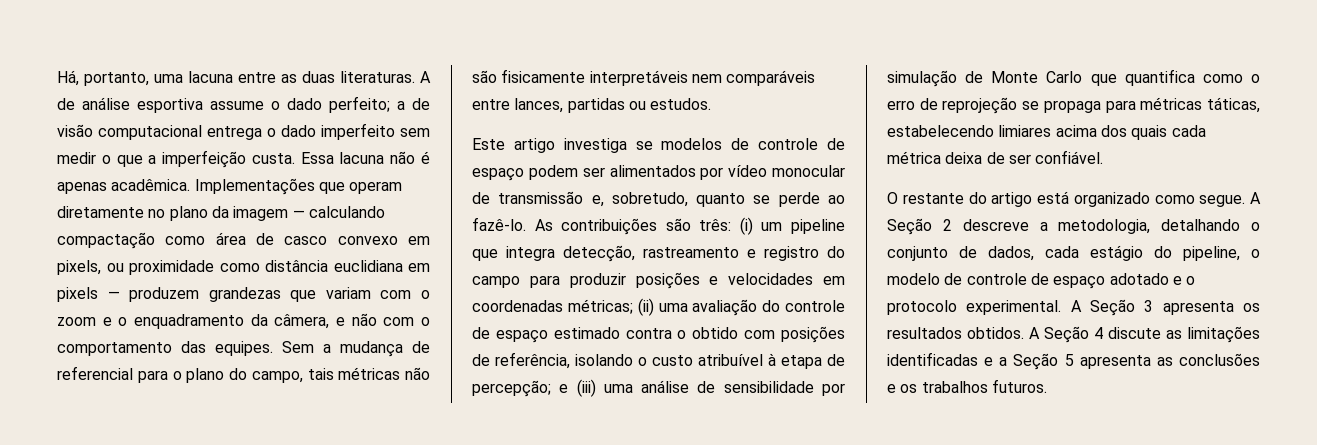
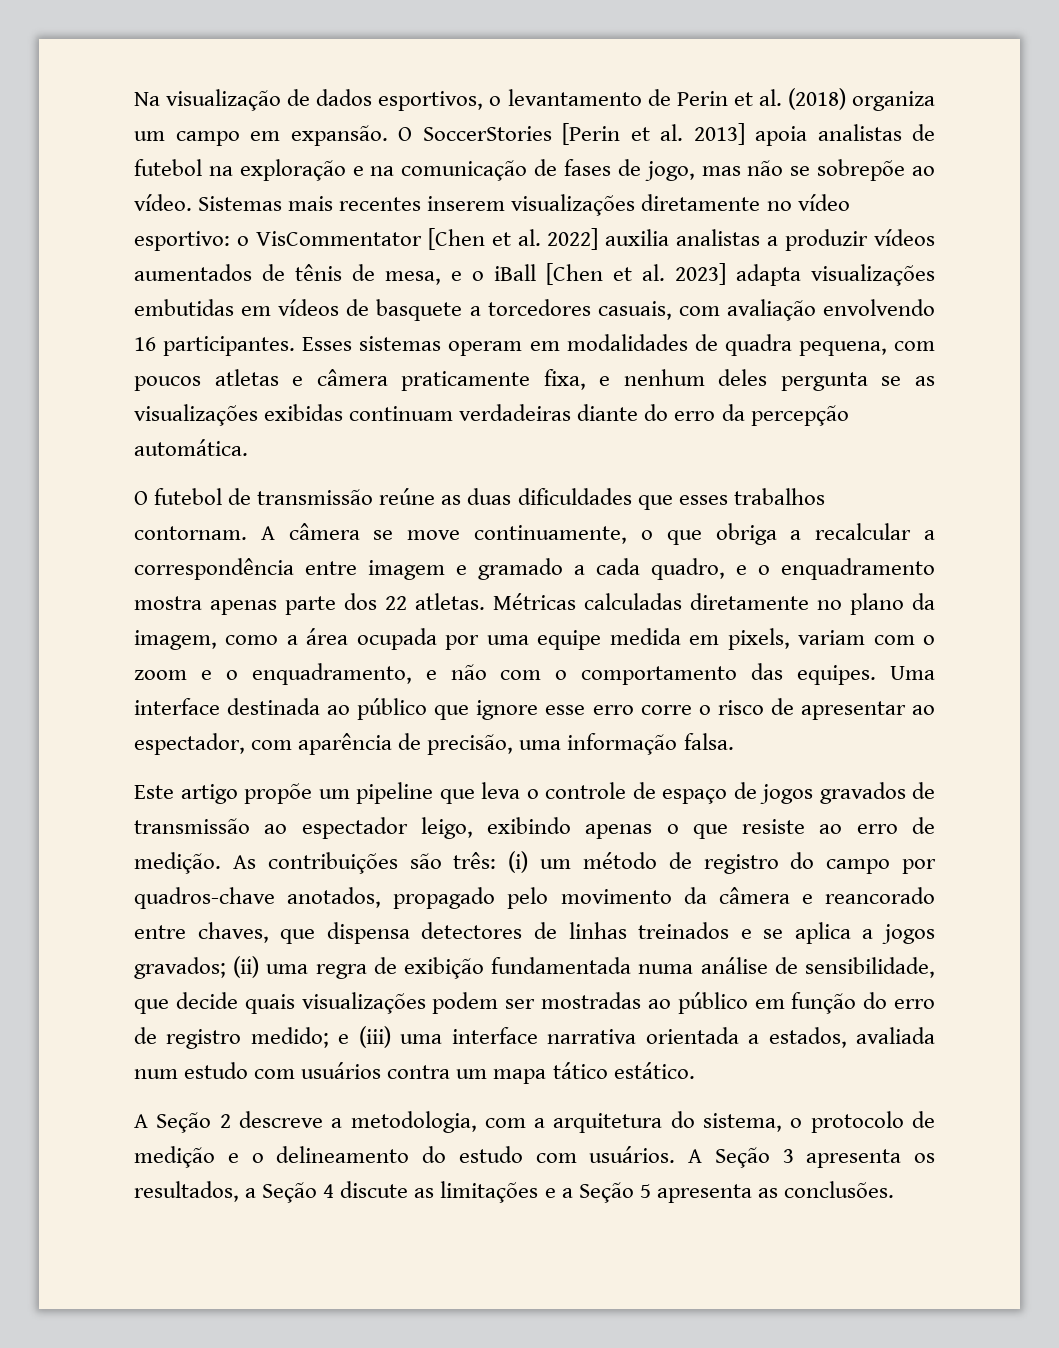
[57,70,431,86] [57,96,430,113] [57,123,430,140] [57,150,430,168] [57,178,403,195] [57,206,385,221] [57,232,430,249] [57,260,430,275] [57,287,317,302] Há, portanto, uma lacuna entre as duas literaturas. A de análise esportiva assume o dado perfeito; a de visão computacional entrega o dado imperfeito sem medir o que a imperfeição custa. Essa lacuna não é apenas acadêmica. Implementações que operam diretamente no plano da imagem — calculando compactação como área de casco convexo em pixels, ou proximidade como distância euclidiana em pixels — produzem grandezas que -> [134,88,936,111] [134,123,935,146] [134,159,936,181] [134,194,850,216] [134,228,935,251] [134,263,935,286] [134,299,936,321] [134,334,936,356] [134,369,935,391] [134,404,849,426] [134,439,248,456] [134,488,825,510] [134,523,935,545] [134,558,935,580] [134,593,935,615] [134,628,790,650] Na visualização de dados esportivos, o levantamento de Perin et al. (2018) organiza um campo em expansão. O SoccerStories [Perin et al. 2013] apoia analistas de futebol na exploração e na comunicação de fases de jogo, mas não se sobrepõe ao vídeo. Sistemas mais recentes inserem visualizações diretamente no vídeo esportivo: o VisCommentator [Chen et al. 2022] auxilia analistas a produzir vídeos aumentados de tênis de mesa, e o iBall [Chen et al. 2023] adapta visualizações embutidas em vídeos de basquete a torcedores casuais, com avaliação envolvendo 16 participantes. Esses sistemas operam em modalidades de quadra pequena, com poucos atletas e câmera praticamente fixa, e nenhum deles pergunta se as visualizações exibidas continuam verdadeiras diante do erro da percepção automática. // O futebol de transmissão reúne as duas dificuldades que esses trabalhos contornam. A câmera se move continuamente, o que obriga a recalcular a correspondência entre imagem e gramado a cada quadro, e o enquadramento mostra apenas parte dos 22 atletas. Métricas calculadas diretamente no plano da imagem, como a área ocupada por uma equipe medida em pixels,
[134,314,330,329] enquadramento da câmera, -> [251,663,412,685] enquadramento,
[282,341,430,357] [57,366,430,383] [472,69,816,86] [472,98,712,113] [472,138,845,153] [472,165,845,181] [472,191,845,207] [472,217,526,231] Sem a mudança de referencial para o plano do campo, tais métricas não são fisicamente interpretáveis nem comparáveis entre lances, partidas ou estudos. // Este artigo investiga se modelos de controle de espaço podem ser alimentados por vídeo monocular de transmissão e, sobretudo, quanto se perde ao fazê-lo. -> [889,666,935,680] [134,698,936,720] [134,733,734,755] [134,782,935,804] [134,817,935,839] [134,852,221,874] Uma interface destinada ao público que ignore esse erro corre o risco de apresentar ao espectador, com aparência de precisão, uma informação falsa. // Este artigo propõe um pipeline que leva o controle de espaço de jogos gravados de transmissão ao espectador leigo, exibindo apenas o que resiste ao erro de medição.
[791,219,845,234] [472,245,845,262] [472,272,845,289] [472,298,845,316] [472,326,845,343] [472,352,845,369] [472,379,845,397] [887,69,1260,87] [887,97,1260,114] [887,125,1206,140] [887,150,1104,164] [887,191,1246,207] pipeline que integra detecção, rastreamento e registro do campo para produzir posições e velocidades em coordenadas métricas; (ii) uma avaliação do controle de espaço estimado contra o obtido com posições de referência, isolando o custo atribuível à etapa de percepção; e (iii) uma análise de sensibilidade por simulação de Monte Carlo que quantifica como o erro de reprojeção se propaga para métricas táticas, estabelecendo limiares acima dos quais cada métrica deixa de ser confiável. // O restante do artigo está organizado como segue. -> [582,852,937,874] [134,887,935,909] [134,922,936,944] [134,956,935,979] [134,992,936,1014] [134,1026,935,1049] [134,1062,695,1084] método de registro do campo por quadros-chave anotados, propagado pelo movimento da câmera e reancorado entre chaves, que dispensa detectores de linhas treinados e se aplica a jogos gravados; (ii) uma regra de exibição fundamentada numa análise de sensibilidade, que decide quais visualizações podem ser mostradas ao público em função do erro de registro medido; e (iii) uma interface narrativa orientada a estados, avaliada num estudo com usuários contra um mapa tático estático. //
[1161,219,1260,231] [887,245,1260,261] [887,273,1196,289] [887,300,1062,315] detalhando o conjunto de dados, cada estágio do pipeline, o modelo de controle de espaço adotado e o protocolo experimental. -> [484,1111,935,1133] [134,1146,676,1168] com a arquitetura do sistema, o protocolo de medição e o delineamento do estudo com usuários.
[887,327,1040,339] resultados obtidos. A -> [134,1181,257,1202] resultados, a
[887,352,978,366] identificadas -> (539, 1192) none
[1179,353,1260,366] [887,379,1047,393] conclusões e os trabalhos futuros. -> [783,1181,894,1198] conclusões.

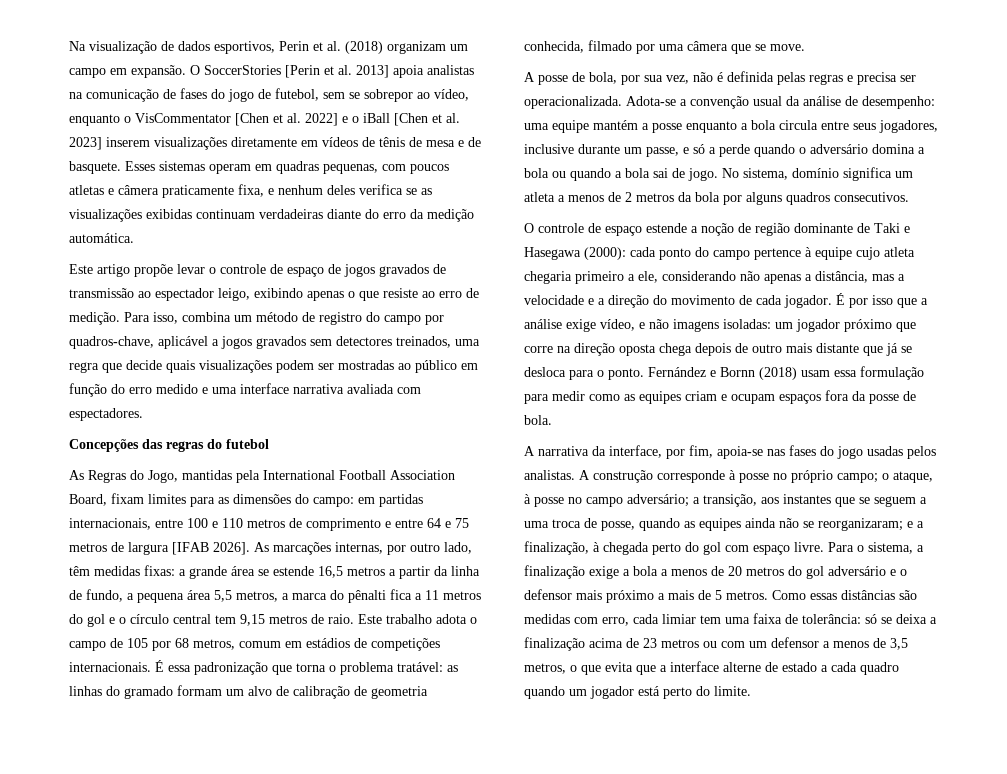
[489,89,671,106] o levantamento de -> (275, 47) none
[852,91,936,111] organiza -> [387,41,446,54] organizam
[912,124,935,141] [134,159,936,181] [134,194,850,216] [134,231,230,251] de futebol na exploração e na comunicação de fases de jogo, mas não se sobrepõe ao vídeo. Sistemas mais recentes inserem visualizações diretamente no vídeo esportivo: -> [69,88,469,102] [69,114,120,126] na comunicação de fases do jogo de futebol, sem se sobrepor ao vídeo, enquanto
[605,229,935,251] [134,264,441,285] auxilia analistas a produzir vídeos aumentados de tênis de mesa, -> (338, 119) none
[736,264,935,286] [134,299,936,321] [134,334,887,356] adapta visualizações embutidas em vídeos de basquete a torcedores casuais, com avaliação envolvendo 16 participantes. Esses sistemas operam em modalidades de quadra pequena, -> [106,137,481,150] [69,161,378,174] inserem visualizações diretamente em vídeos de tênis de mesa e de basquete. Esses sistemas operam em quadras pequenas,
[780,372,868,391] pergunta -> [359,184,403,195] verifica
[750,405,849,426] percepção -> [427,209,474,222] medição
[134,488,825,510] [134,523,935,545] [134,558,935,580] [134,593,935,615] [134,628,935,650] [134,663,935,685] [134,698,936,720] [134,733,734,755] // O futebol de transmissão reúne as duas dificuldades que esses trabalhos contornam. A câmera se move continuamente, o que obriga a recalcular a correspondência entre imagem e gramado a cada quadro, e o enquadramento mostra apenas parte dos 22 atletas. Métricas calculadas diretamente no plano da imagem, como a área ocupada por uma equipe medida em pixels, variam com o zoom e o enquadramento, e não com o comportamento das equipes. Uma interface destinada ao público que ignore esse erro corre o risco de apresentar ao espectador, com aparência de precisão, uma informação falsa. -> (134, 238) none
[318,782,520,804] um pipeline que leva -> [177,264,205,274] levar
[232,851,529,874] As contribuições são três: (i) -> [124,312,231,324] Para isso, combina
[134,887,935,909] [134,922,936,944] [134,956,935,979] quadros-chave anotados, propagado pelo movimento da câmera e reancorado entre chaves, que dispensa detectores de linhas treinados e se aplica a jogos gravados; (ii) uma regra de exibição fundamentada numa análise de sensibilidade, -> [69,336,480,349] [69,362,99,373] quadros-chave, aplicável a jogos gravados sem detectores treinados, uma regra
[134,1026,935,1049] [134,1062,695,1084] [134,1111,935,1133] [134,1146,935,1168] [134,1181,894,1203] de registro medido; e (iii) uma interface narrativa orientada a estados, avaliada num estudo com usuários contra um mapa tático estático. // A Seção 2 descreve a metodologia, com a arquitetura do sistema, o protocolo de medição e o delineamento do estudo com usuários. A Seção 3 apresenta os resultados, a Seção 4 discute as limitações e a Seção 5 apresenta as conclusões. -> [156,383,421,394] [69,408,143,421] [69,439,269,452] [69,470,455,483] [69,493,423,507] [69,518,469,531] [69,542,472,555] [69,565,480,579] [69,589,481,603] [69,614,477,627] [69,638,440,651] [69,660,458,675] [69,685,428,699] [524,40,805,54] [524,71,916,85] [524,96,935,109] [524,120,938,133] [524,144,925,157] [524,167,913,181] [524,192,909,205] [524,223,910,236] [524,247,915,260] [524,271,905,284] [524,293,928,308] [524,319,916,332] [524,343,912,356] [524,366,924,380] [524,390,916,404] [524,415,552,425] [524,445,936,459] [524,470,933,483] [524,494,927,507] [524,518,924,531] [524,541,924,555] [524,565,907,579] [524,589,917,603] [524,613,937,626] [524,637,908,651] [524,661,899,675] [524,686,751,699] medido e uma interface narrativa avaliada com espectadores. // Concepções das regras do futebol // As Regras do Jogo, mantidas pela International Football Association Board, fixam limites para as dimensões do campo: em partidas internacionais, entre 100 e 110 metros de comprimento e entre 64 e 75 metros de largura [IFAB 2026]. As marcações internas, por outro lado, têm medidas fixas: a grande área se estende 16,5 metros a partir da linha de fundo, a pequena área 5,5 metros, a marca do pênalti fica a 11 metros do gol e o círculo central tem 9,15 metros de raio. Este trabalho adota o campo de 105 por 68 metros, comum em estádios de competições internacionais. É essa padronização que torna o problema tratável: as linhas do gramado formam um alvo de calibração de geometria conhecida, filmado por uma câmera que se move. // A posse de bola, por sua vez, não é definida pelas regras e precisa ser operacionalizada. Adota-se a convenção usual da análise de desempenho: uma equipe mantém a posse enquanto a bola circula entre seus jogadores, inclusive durante um passe, e só a perde quando o adversário domina a bola ou quando a bola sai de jogo. No sistema, domínio significa um atleta a menos de 2 metros da bola por alguns quadros consecutivos. // O controle de espaço estende a noção de região dominante de Taki e Hasegawa (2000): cada ponto do campo pertence à equipe cujo atleta chegaria primeiro a ele, considerando não apenas a distância, mas a velocidade e a direção do movimento de cada jogador. É por isso que a análise exige vídeo, e não imagens isoladas: um jogador próximo que corre na direção oposta chega depois de outro mais distante que já se desloca para o ponto. Fernández e Bornn (2018) usam essa formulação para medir como as equipes criam e ocupam espaços fora da posse de bola. // A narrativa da interface, por fim, apoia-se nas fases do jogo usadas pelos analistas. A construção corresponde à posse no próprio campo; o ataque, à posse no campo adversário; a transição, aos instantes que se seguem a uma troca de posse, quando as equipes ainda não se reorganizaram; e a finalização, à chegada perto do gol com espaço livre. Para o sistema, a finalização exige a bola a menos de 20 metros do gol adversário e o defensor mais próximo a mais de 5 metros. Como essas distâncias são medidas com erro, cada limiar tem uma faixa de tolerância: só se deixa a finalização acima de 23 metros ou com um defensor a menos de 3,5 metros, o que evita que a interface alterne de estado a cada quadro quando um jogador está perto do limite.

